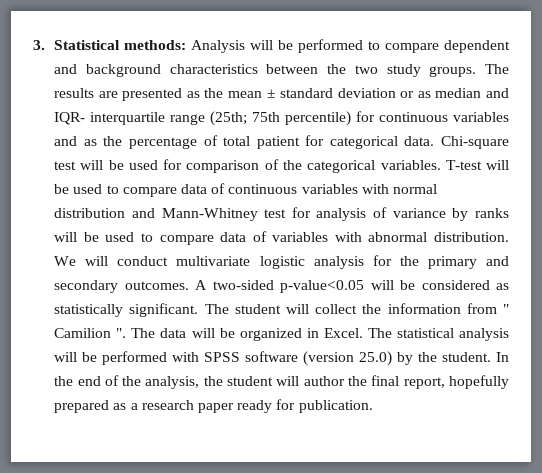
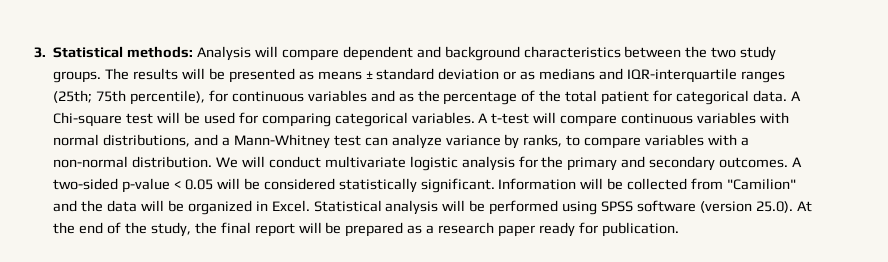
[278,39,381,53] be performed to -> (278, 51) none
[98,88,263,101] are presented as the mean -> [181,68,362,83] will be presented as means
[435,88,510,98] [54,112,206,125] median and IQR- interquartile range -> [539,68,785,83] medians and IQR-interquartile ranges
[285,111,352,126] percentile) -> [130,90,206,105] percentile),
(218, 140) none -> [539,90,562,102] the
(435, 141) none -> [790,91,801,101] A
[186,159,510,173] [54,183,437,197] [54,207,509,221] [54,231,428,245] comparison of the categorical variables. T-test will be used to compare data of continuous variables with normal distribution and Mann-Whitney test for analysis of variance by ranks will be used to compare data of variables with abnormal -> [261,112,789,127] [53,134,749,149] [53,156,129,168] comparing categorical variables. A t-test will compare continuous variables with normal distributions, and a Mann-Whitney test can analyze variance by ranks, to compare variables with a non-normal
[280,280,365,293] p-value<0.05 -> [122,178,213,193] p-value < 0.05
[496,283,510,290] as -> (335, 184) none
[204,303,510,314] [54,328,156,338] The student will collect the information from " Camilion ". The -> [498,178,797,190] [53,200,104,212] Information will be collected from "Camilion" and the
[367,328,454,338] The statistical -> [313,200,382,212] Statistical
[172,352,200,362] with -> [562,201,598,215] using
[359,351,509,366] [54,375,510,389] 25.0) by the student. In the end of the analysis, the student will author the final report, hopefully -> [755,201,812,213] [53,222,342,237] 25.0). At the end of the study, the final report will be

